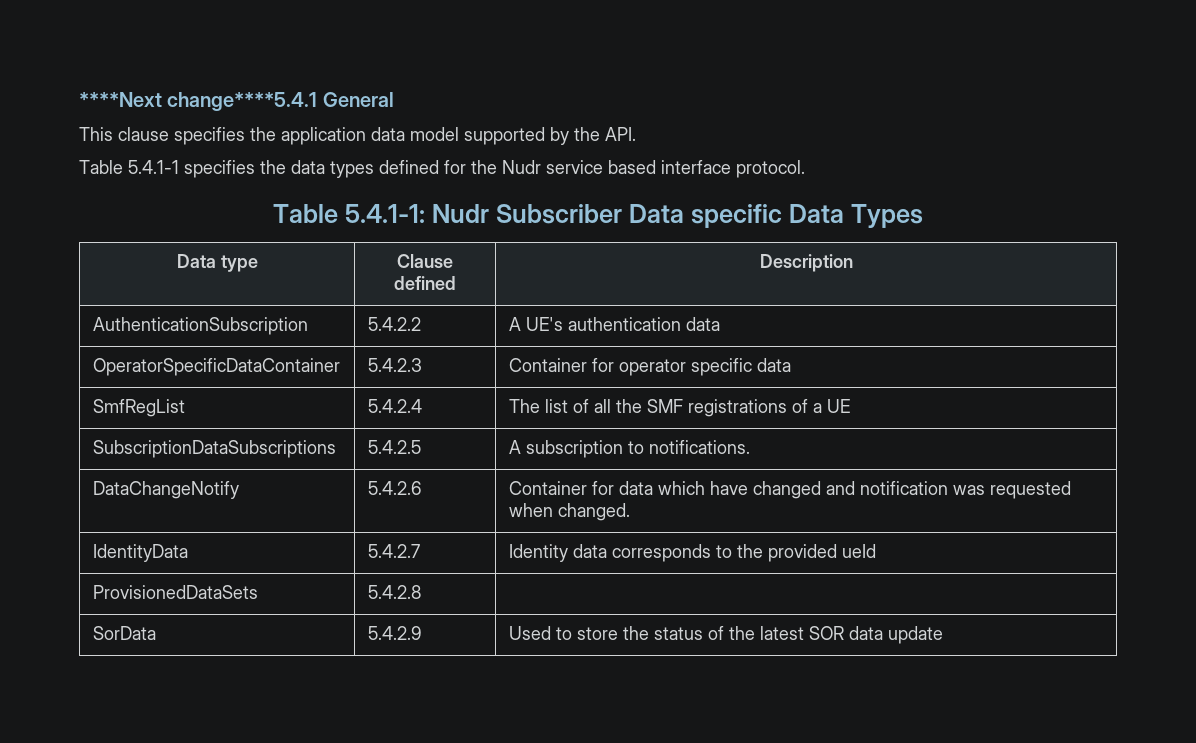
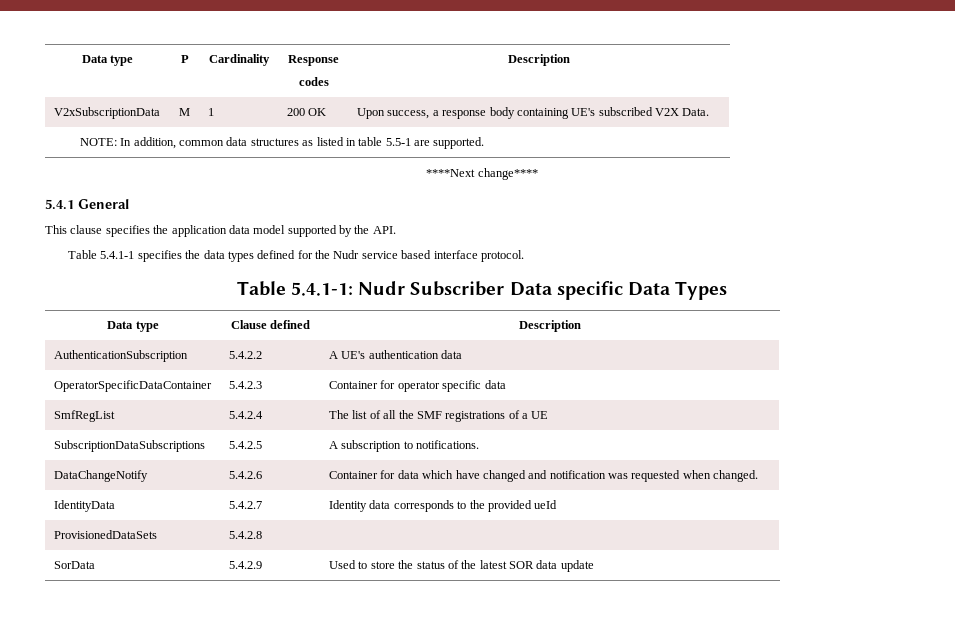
[79,92,318,111] ****Next change****5.4.1 -> [81,55,134,66] [180,55,189,63] [209,54,270,66] [288,55,339,66] [298,77,329,86] [508,54,570,66] [53,107,160,119] [179,108,190,116] [207,108,214,116] [286,108,327,116] [356,107,710,119] [79,137,485,149] [426,168,538,180] [45,199,74,210] Data type | P | Cardinality | Response // codes | Description // V2xSubscriptionData | M | 1 | 200 OK | Upon success, a response body containing UE's subscribed V2X Data. // NOTE: In addition, common data structures as listed in table 5.5-1 are supported. // ****Next change**** // 5.4.1

